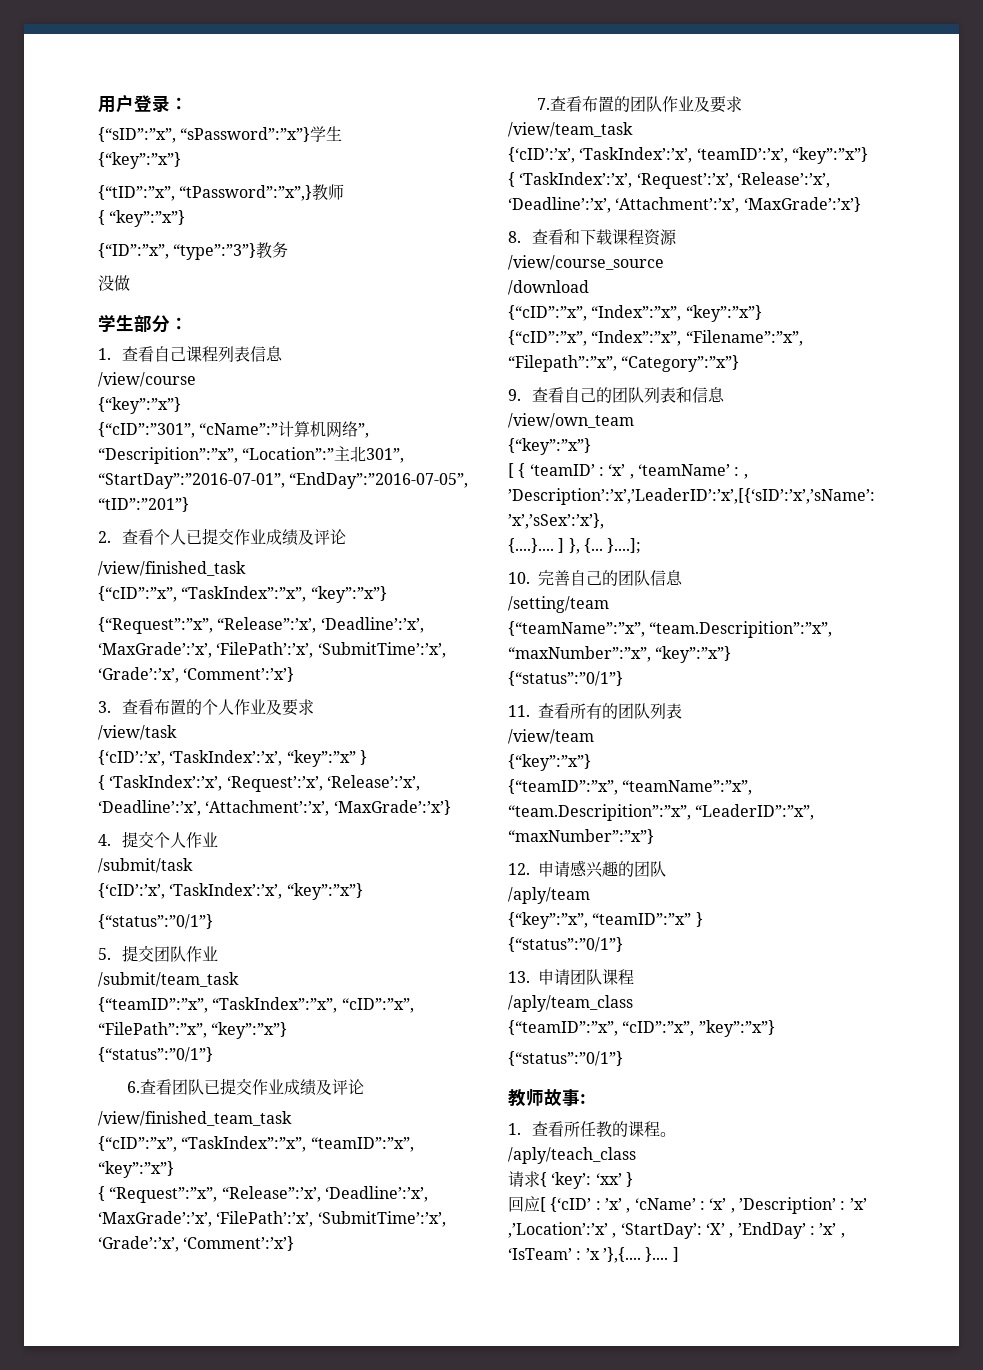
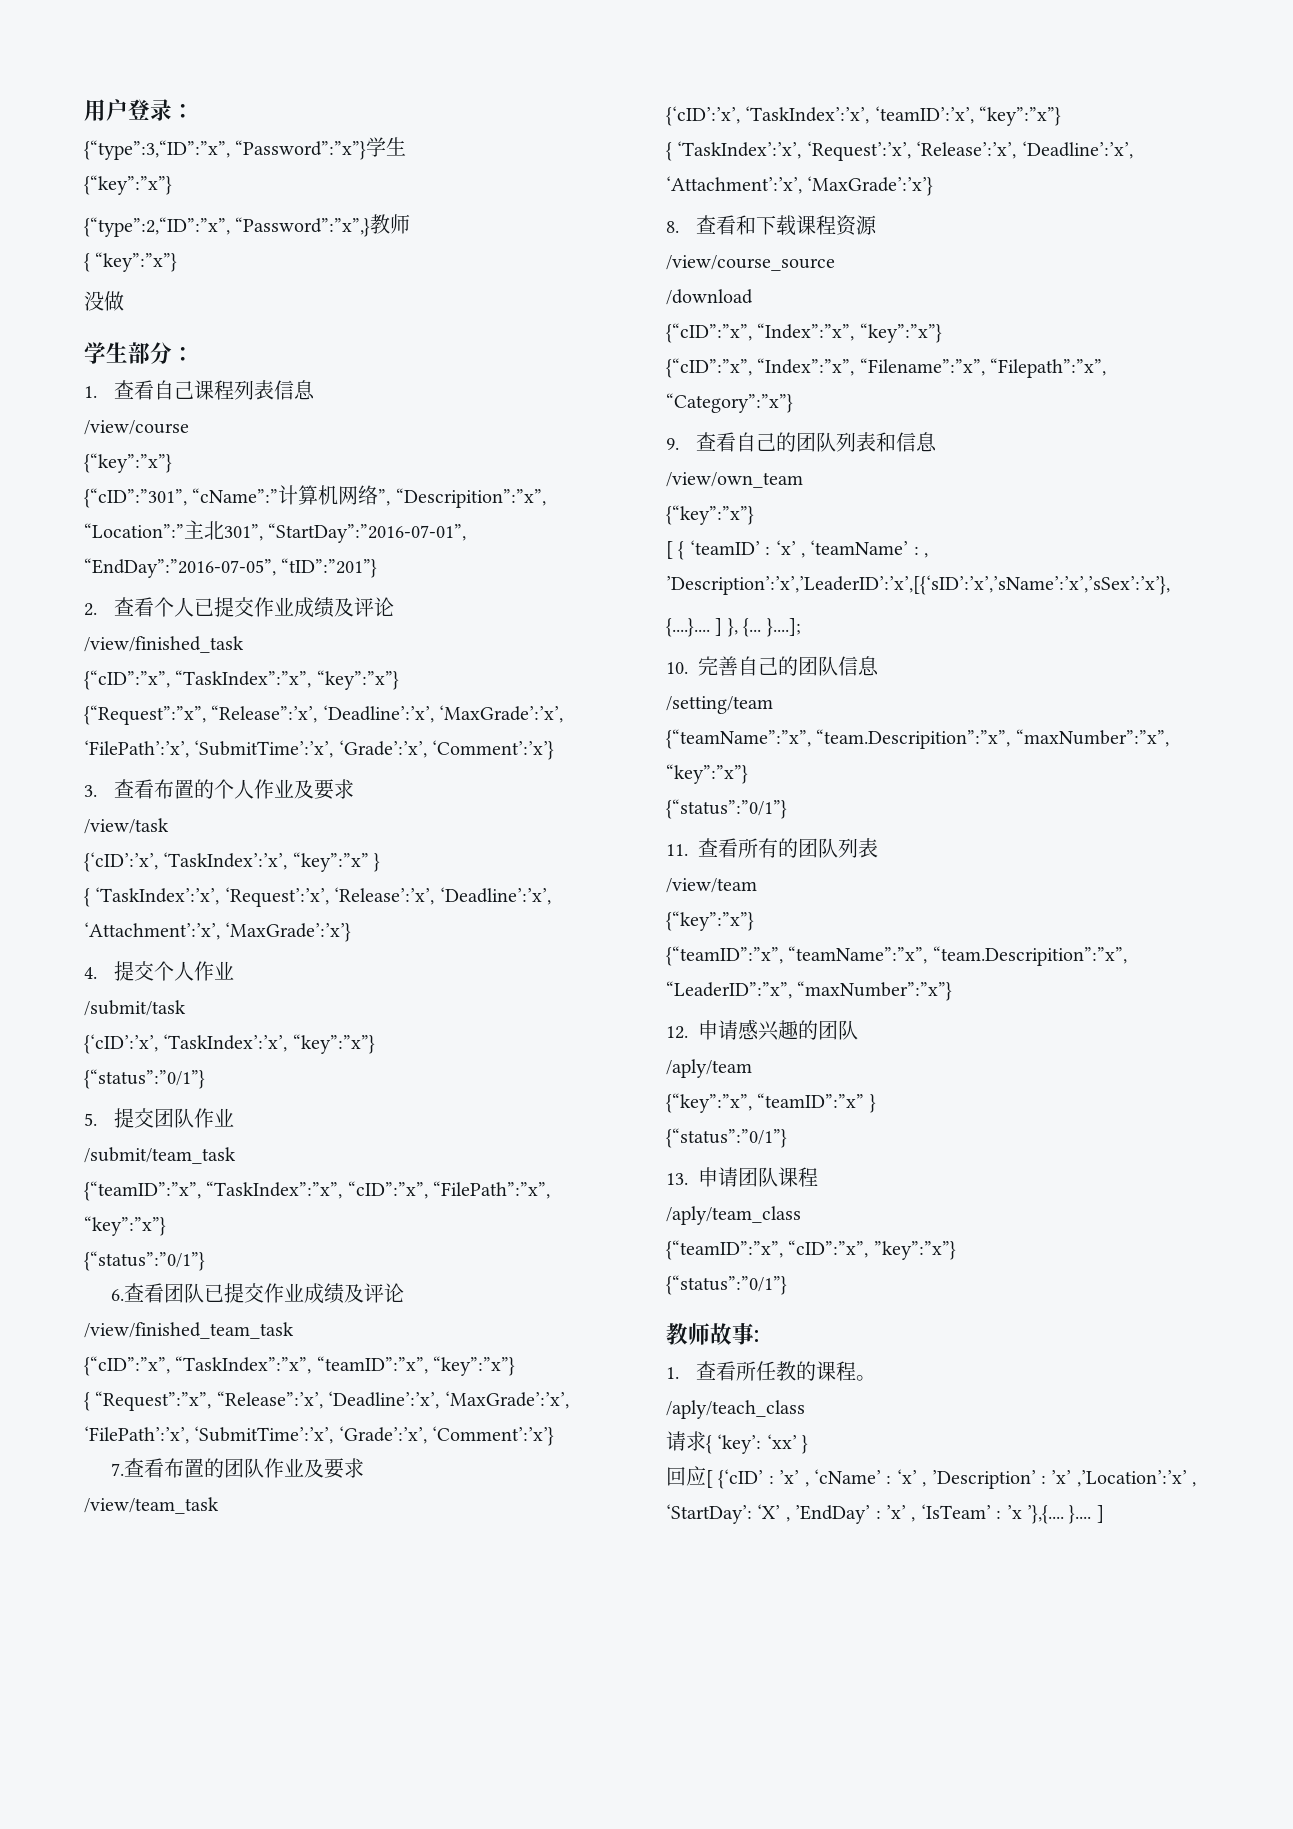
[98,127,311,143] {“sID”:”x”, “sPassword”:”x”} -> [84,140,367,160] {“type”:3,“ID”:”x”, “Password”:”x”}
[98,185,313,201] {“tID”:”x”, “tPassword”:”x”,} -> [84,217,371,237] {“type”:2,“ID”:”x”, “Password”:”x”,}
[98,242,289,260] // {“ID”:”x”, “type”:”3”}教务 -> (178, 262) none

